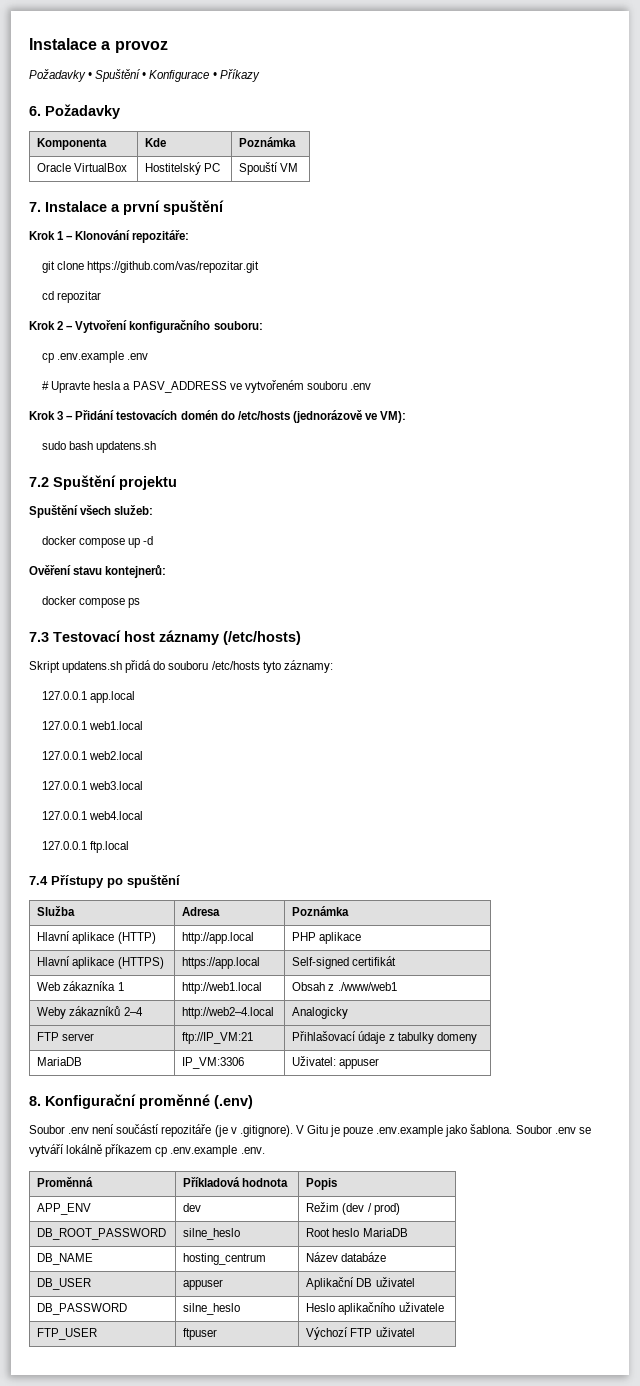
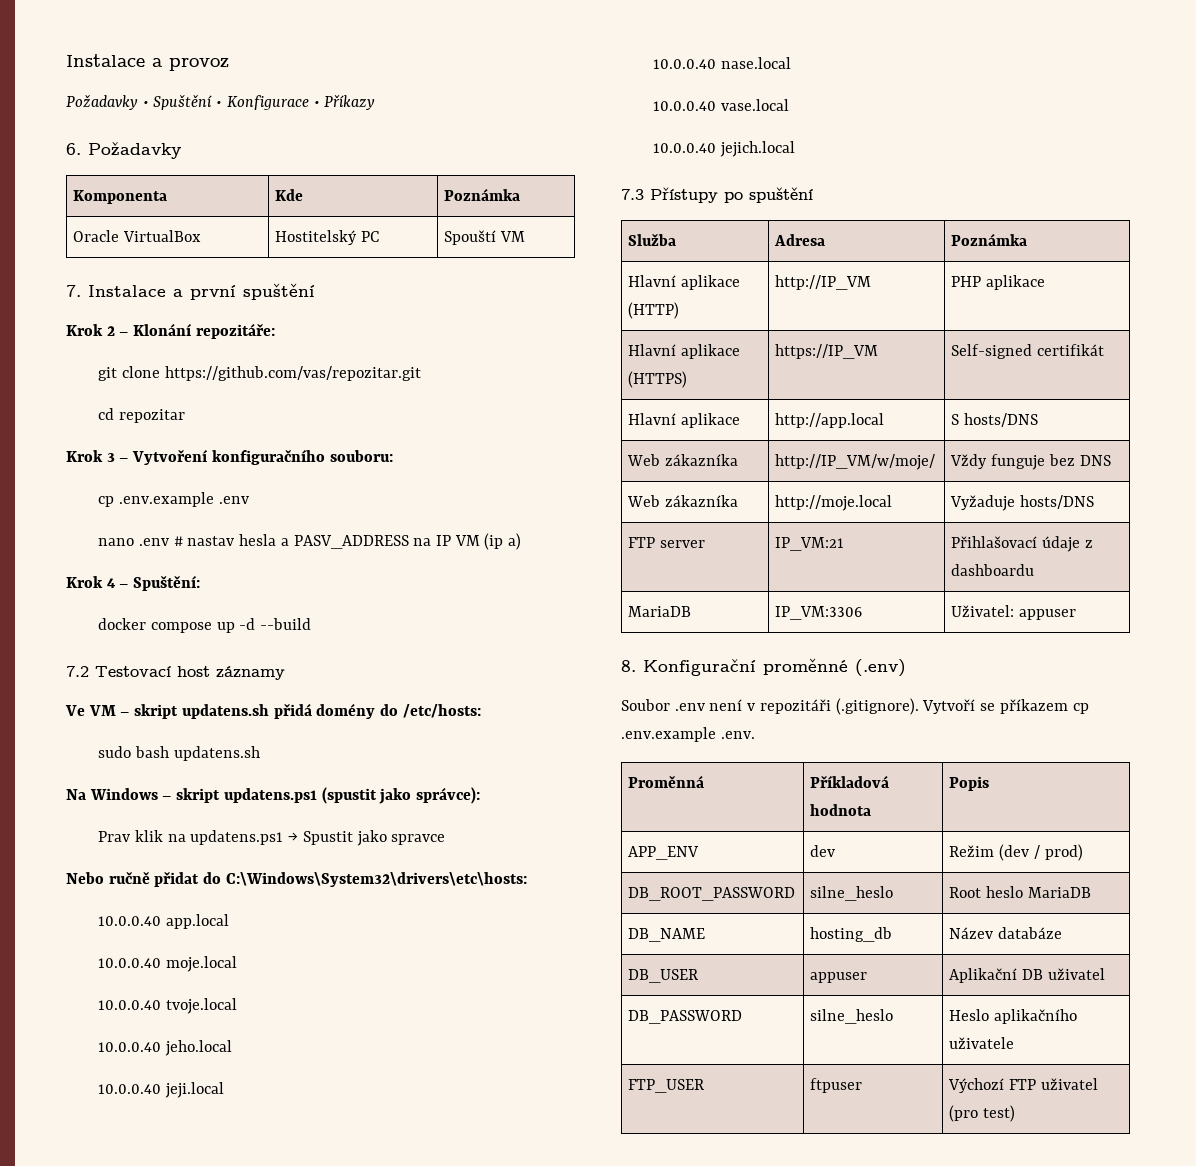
[57,230,131,240] 1 – Klonování -> [106,323,193,336] 2 – Klonání
[57,321,64,330] 2 -> [106,453,115,462] 3
[42,380,372,393] [29,410,407,423] [42,441,157,453] [29,475,177,490] [29,505,154,518] [42,536,154,548] [29,564,167,578] [42,596,141,608] [29,630,301,645] [29,660,333,673] [42,691,136,703] [42,721,144,730] [42,751,144,760] [42,781,144,790] [42,811,144,820] [42,841,130,853] [29,876,48,885] # Upravte hesla a PASV_ADDRESS ve vytvořeném souboru .env // Krok 3 – Přidání testovacích domén do /etc/hosts (jednorázově ve VM): // sudo bash updatens.sh // 7.2 Spuštění projektu // Spuštění všech služeb: // docker compose up -d // Ověření stavu kontejnerů: // docker compose ps // 7.3 Testovací host záznamy (/etc/hosts) // Skript updatens.sh přidá do souboru /etc/hosts tyto záznamy: // 127.0.0.1 app.local // 127.0.0.1 web1.local // 127.0.0.1 web2.local // 127.0.0.1 web3.local // 127.0.0.1 web4.local // 127.0.0.1 ftp.local // 7.4 -> [98,533,522,550] [66,575,201,591] [98,618,312,633] [66,666,285,680] [65,703,481,719] [98,746,260,761] [66,787,481,804] [98,830,446,846] [66,871,527,887] [98,914,229,929] [98,956,237,972] [98,998,237,1014] [98,1040,232,1056] [98,1082,224,1098] [653,57,791,69] [653,99,789,111] [653,141,795,157] [621,189,644,200] nano .env # nastav hesla a PASV_ADDRESS na IP VM (ip a) // Krok 4 – Spuštění: // docker compose up -d --build // 7.2 Testovací host záznamy // Ve VM – skript updatens.sh přidá domény do /etc/hosts: // sudo bash updatens.sh // Na Windows – skript updatens.ps1 (spustit jako správce): // Prav klik na updatens.ps1 → Spustit jako spravce // Nebo ručně přidat do C:\Windows\System32\drivers\etc\hosts: // 10.0.0.40 app.local // 10.0.0.40 moje.local // 10.0.0.40 tvoje.local // 10.0.0.40 jeho.local // 10.0.0.40 jeji.local // 10.0.0.40 nase.local // 10.0.0.40 vase.local // 10.0.0.40 jejich.local // 7.3
[182,932,255,944] http://app.local -> [775,275,872,290] http://IP_VM
[182,957,261,969] https://app.local -> [775,344,879,359] https://IP_VM
[37,981,124,991] [182,982,263,994] [292,982,397,991] [37,1006,143,1019] [182,1007,275,1019] [292,1007,349,1019] Web zákazníka 1 | http://web1.local | Obsah z ./www/web1 // Weby zákazníků 2–4 | http://web2–4.local | Analogicky -> [628,413,741,428] [775,413,885,428] [951,413,1039,427] [627,454,739,466] [775,454,936,470] [950,454,1111,470] [627,495,739,507] [775,495,893,511] [950,495,1095,511] Hlavní aplikace | http://app.local | S hosts/DNS // Web zákazníka | http://IP_VM/w/moje/ | Vždy funguje bez DNS // Web zákazníka | http://moje.local | Vyžaduje hosts/DNS
[182,1032,254,1044] ftp://IP_VM:21 -> [775,537,845,551] IP_VM:21
[397,1032,477,1044] tabulky domeny -> [951,564,1035,576] dashboardu
[116,1124,591,1137] [29,1144,103,1157] součástí repozitáře (je v .gitignore). V Gitu je pouze .env.example jako šablona. Soubor .env se vytváří lokálně -> [747,698,996,715] v repozitáři (.gitignore). Vytvoří se
[183,1253,267,1265] hosting_centrum -> [810,927,893,942] hosting_db
(415, 1332) none -> [949,1105,1016,1122] (pro test)

